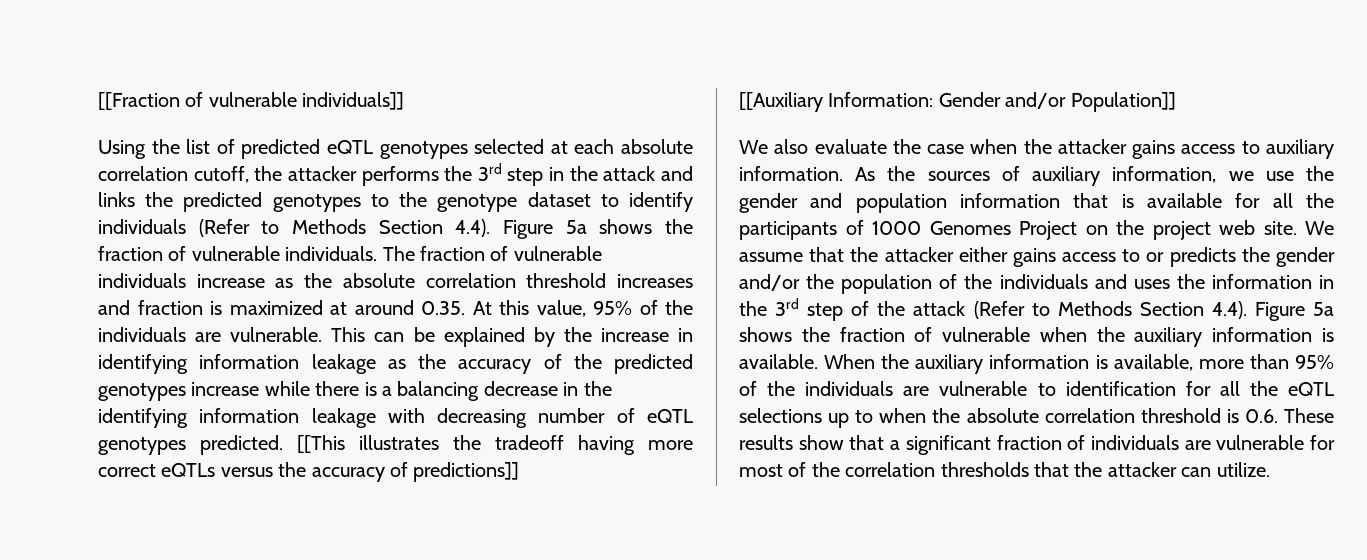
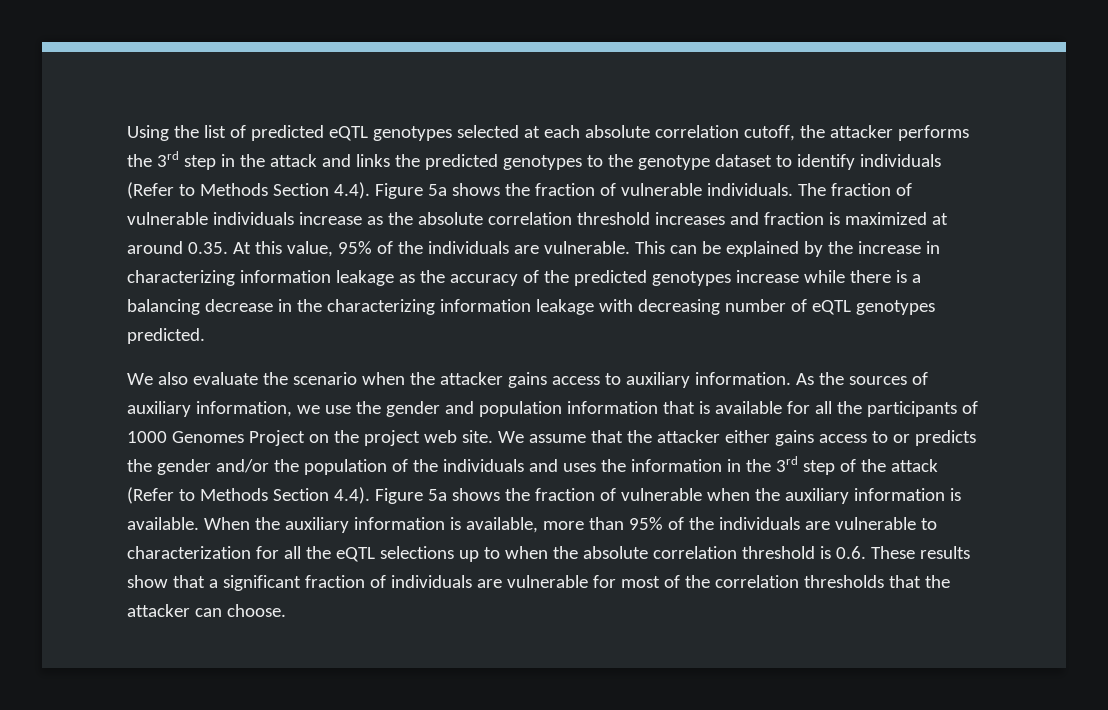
[98,92,405,110] [[Fraction of vulnerable individuals]] // -> (127, 133) none
[98,354,188,374] identifying -> [127,270,235,286] characterizing
[98,408,188,428] identifying -> [326,299,435,315] characterizing
[297,435,693,455] [98,462,520,482] [739,92,1176,112] [[This illustrates the tradeoff having more correct eQTLs versus the accuracy of predictions]] // [[Auxiliary Information: Gender and/or Population]] -> (205, 336) none
[927,144,965,154] case -> [292,372,357,385] scenario
[1065,381,1176,396] identification -> [127,546,251,559] characterization
[1216,462,1270,477] utilize. -> [226,604,286,617] choose.

